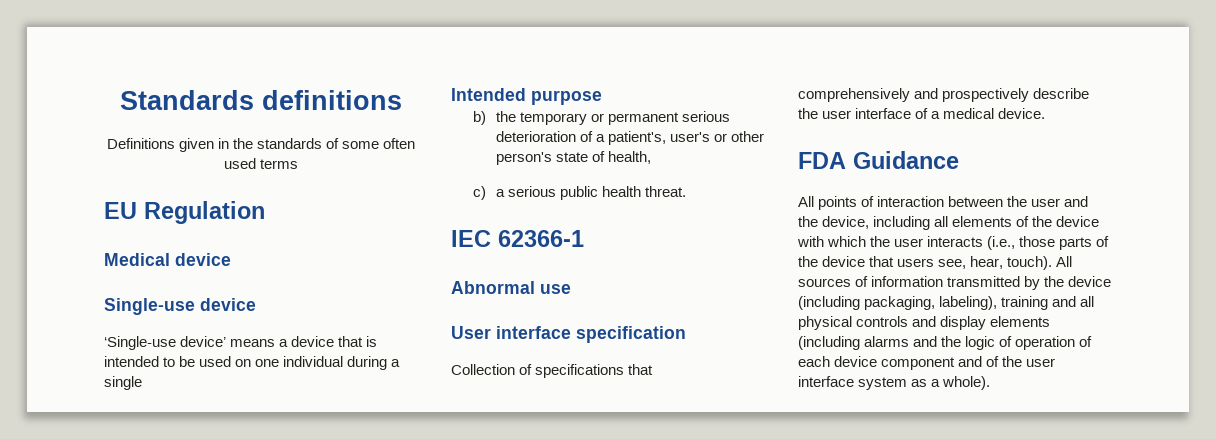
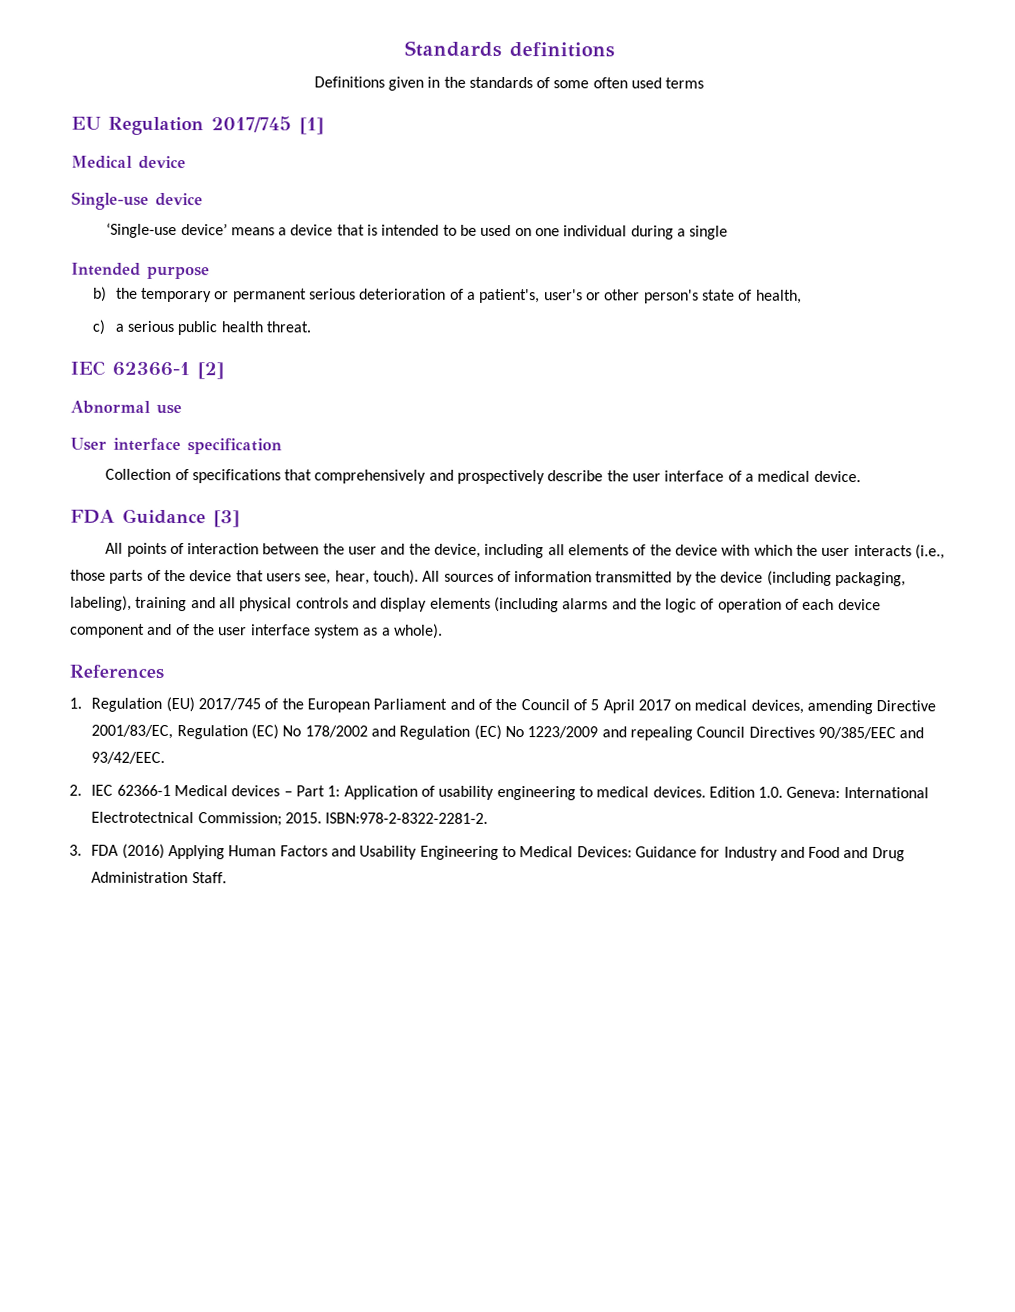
(265, 212) none -> [211,116,324,135] 2017/745 [1]
(584, 238) none -> [197,362,224,380] [2]
(959, 160) none -> [213,510,240,528] [3]
(991, 383) none -> [69,664,164,679] [69,696,937,715] [91,724,925,741] [91,751,166,764] [69,784,929,801] [91,811,489,827] [69,843,905,862] [91,871,227,884] // References // 1. Regulation (EU) 2017/745 of the European Parliament and of the Council of 5 April 2017 on medical devices, amending Directive 2001/83/EC, Regulation (EC) No 178/2002 and Regulation (EC) No 1223/2009 and repealing Council Directives 90/385/EEC and 93/42/EEC. // 2. IEC 62366-1 Medical devices – Part 1: Application of usability engineering to medical devices. Edition 1.0. Geneva: International Electrotectnical Commission; 2015. ISBN:978-2-8322-2281-2. // 3. FDA (2016) Applying Human Factors and Usability Engineering to Medical Devices: Guidance for Industry and Food and Drug Administration Staff.

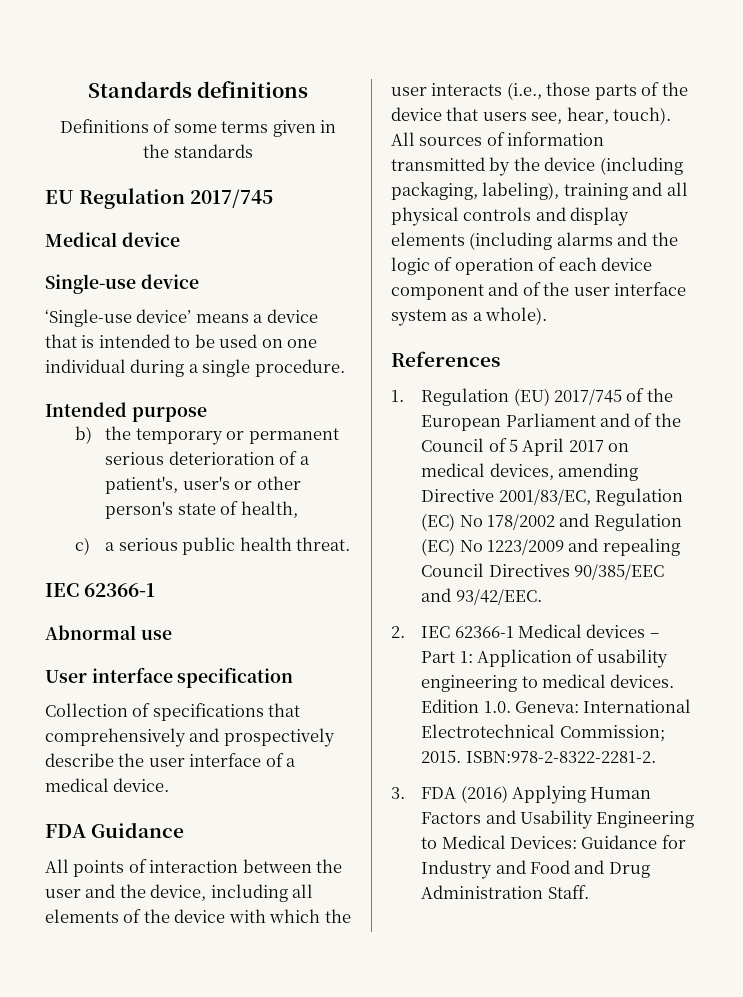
(385, 82) none -> [153,119,269,133] of some terms
[536,77,705,89] of some often used terms -> (253, 151) none
[299,117,324,135] [1] -> (274, 198) none
(729, 232) none -> [254,359,345,377] procedure.
[197,362,224,380] [2] -> (156, 590) none
[213,510,240,528] [3] -> (185, 830) none
[91,811,195,824] Electrotectnical -> [421,724,556,738] Electrotechnical

